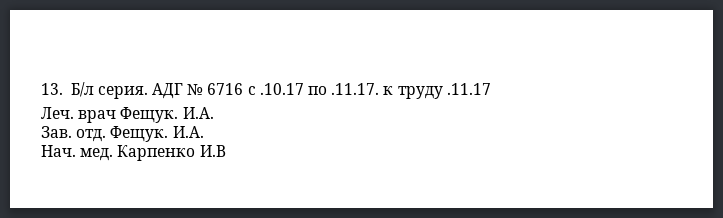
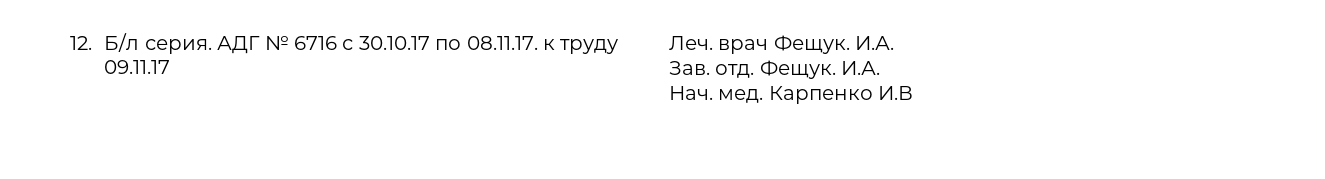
[41,83,63,95] 13. -> [70,36,92,50] 12.
[259,83,380,95] .10.17 по .11.17. -> [358,36,538,50] 30.10.17 по 08.11.17.
[446,83,491,95] .11.17 -> [104,60,171,74] 09.11.17

